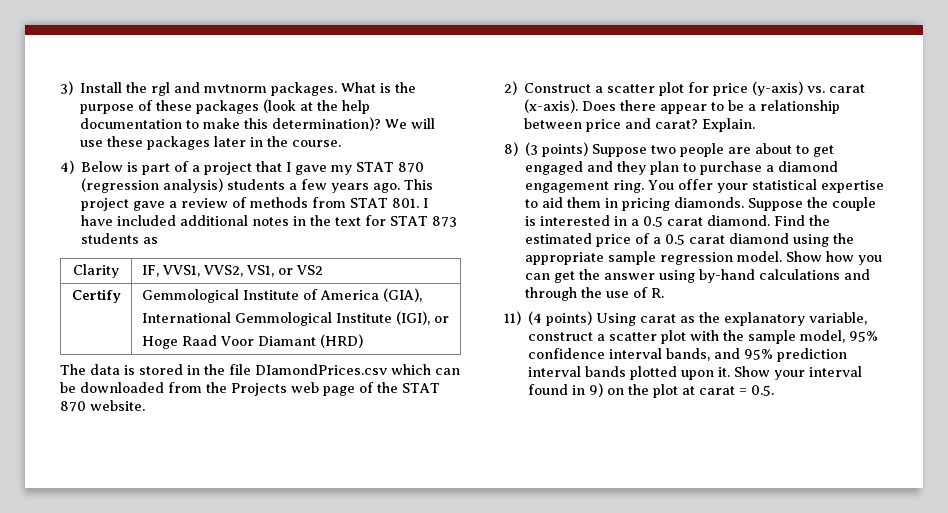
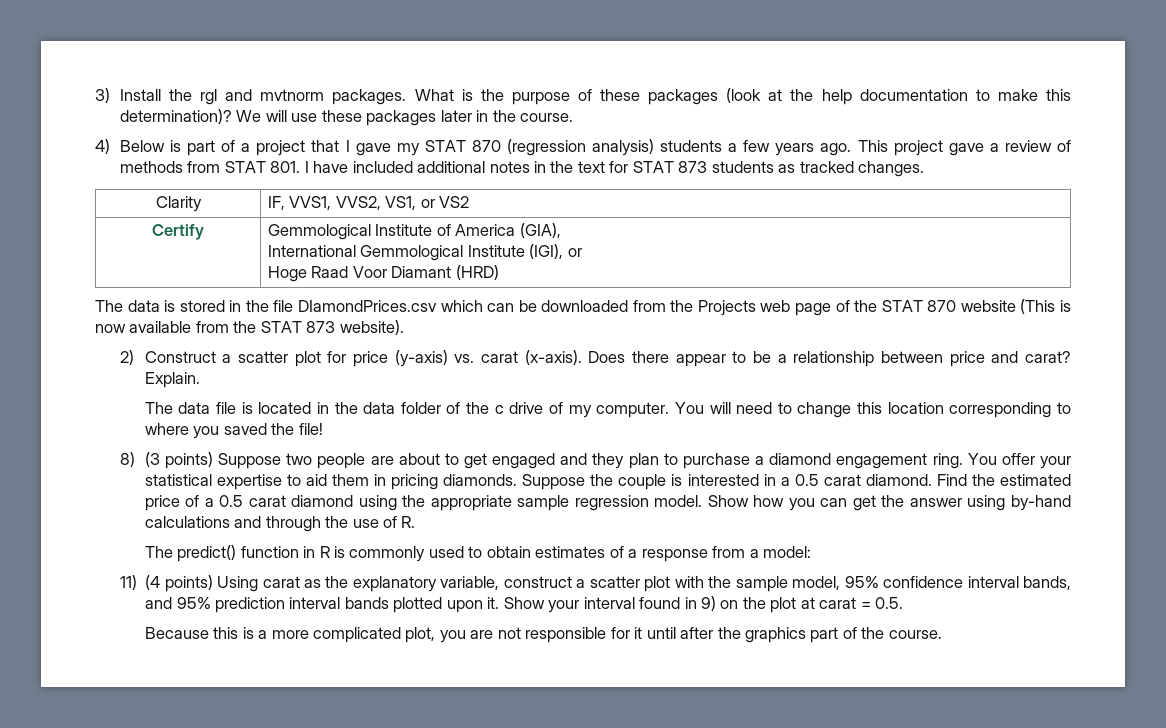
(159, 240) none -> [799,161,925,177] tracked changes.
[90,400,145,411] website. -> [960,299,1072,314] [95,320,404,335] website (This is now available from the STAT 873 website).
(756, 125) none -> [144,402,1071,418] [144,423,323,439] // The data file is located in the data folder of the c drive of my computer. You will need to change this location corresponding to where you saved the file!
(665, 293) none -> [144,545,812,562] // The predict() function in R is commonly used to obtain estimates of a response from a model:
(775, 390) none -> [144,627,942,643] // Because this is a more complicated plot, you are not responsible for it until after the graphics part of the course.

